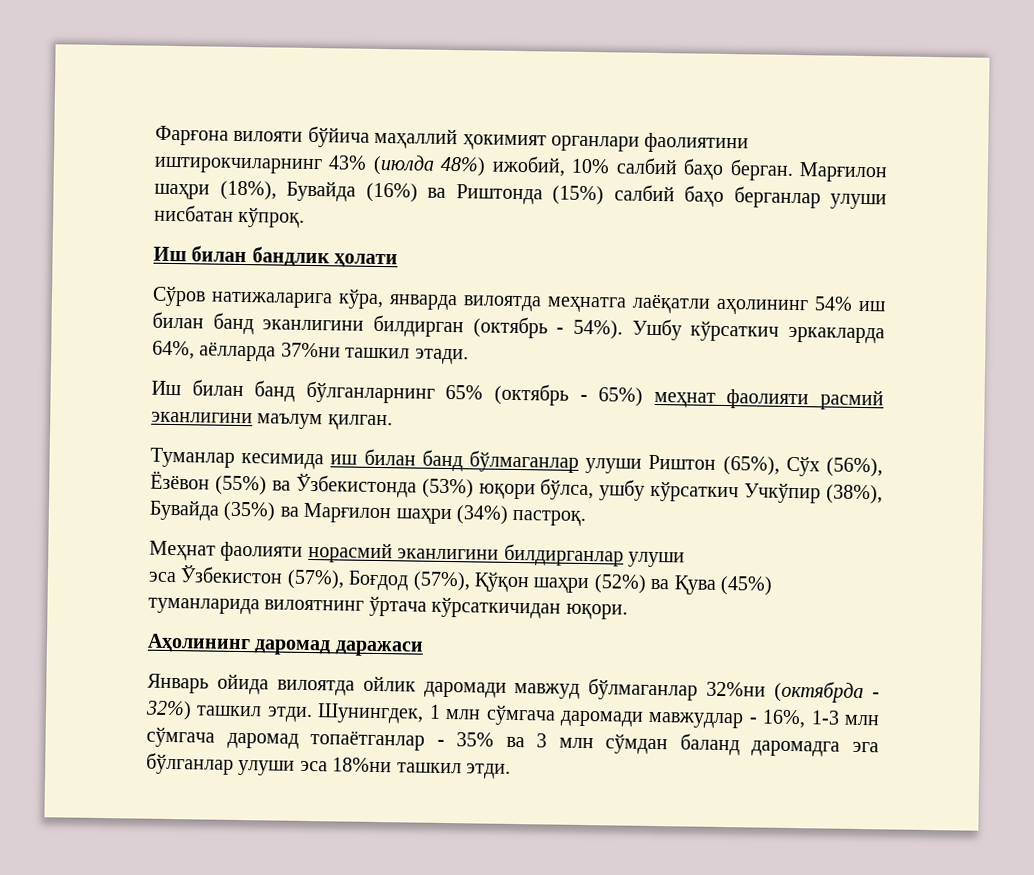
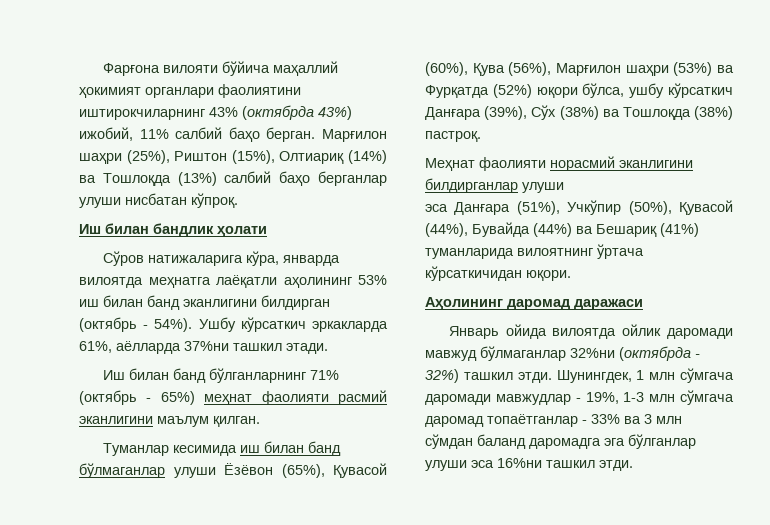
[372,154,611,177] (июлда 48%) ижобий, 10% -> [242,105,352,120] [79,127,169,141] (октябрда 43%) ижобий, 11%
[219,180,604,206] (18%), Бувайда (16%) ва Риштонда (15%) -> [126,150,387,164] [79,172,217,186] (25%), Риштон (15%), Олтиариқ (14%) ва Тошлоқда (13%)
[814,296,853,311] 54% -> [358,275,387,285] 53%
[152,340,195,360] 64%, -> [79,341,112,353] 61%,
[445,384,484,400] 65% -> [309,370,339,380] 71%
[648,454,883,478] [150,470,883,505] [149,499,509,525] Риштон (65%), Сўх (56%), Ёзёвон (55%) ва Ўзбекистонда (53%) юқори бўлса, ушбу кўрсаткич Учкўпир (38%), Бувайда (35%) ва Марғилон шаҳри (34%) -> [224,463,387,478] [425,62,734,76] [425,83,733,98] [425,105,733,120] Ёзёвон (65%), Қувасой (60%), Қува (56%), Марғилон шаҳри (53%) ва Фурқатда (52%) юқори бўлса, ушбу кўрсаткич Данғара (39%), Cўх (38%) ва Тошлоқда (38%)
[180,564,773,596] Ўзбекистон (57%), Боғдод (57%), Қўқон шаҳри (52%) ва Қува (45%) -> [454,200,733,215] [425,222,699,237] Данғара (51%), Учкўпир (50%), Қувасой (44%), Бувайда (44%) ва Бешариқ (41%)
[762,709,807,729] 16%, -> [585,392,619,404] 19%,
[456,732,495,747] 35% -> [591,414,620,424] 33%
[332,757,393,773] 18%ни -> [497,458,542,468] 16%ни

